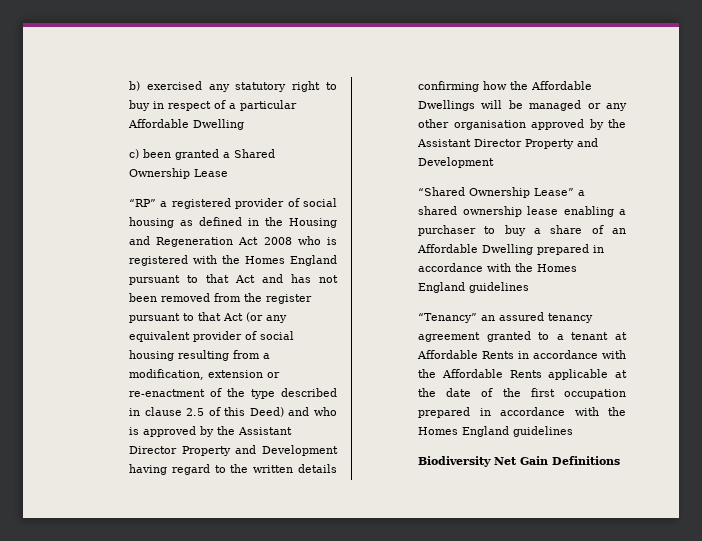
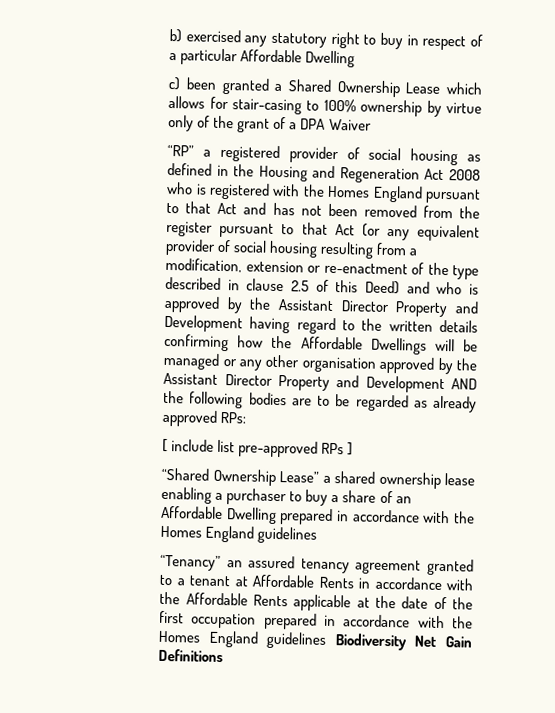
(228, 173) none -> [446,82,484,95] [168,95,483,117] [168,114,372,133] which allows for stair-casing to 100% ownership by virtue only of the grant of a DPA Waiver
(494, 162) none -> [451,378,478,390] [163,390,478,413] [162,409,247,427] [162,438,354,458] AND the following bodies are to be regarded as already approved RPs: // [ include list pre-approved RPs ]
(573, 431) // -> (327, 640) none

